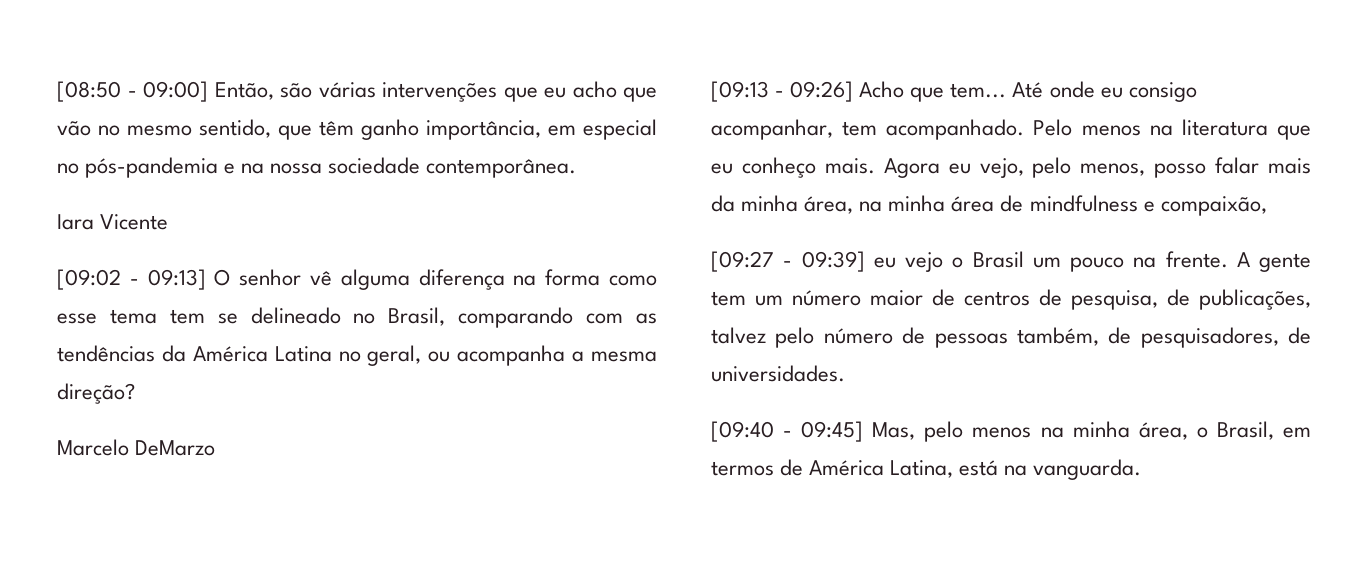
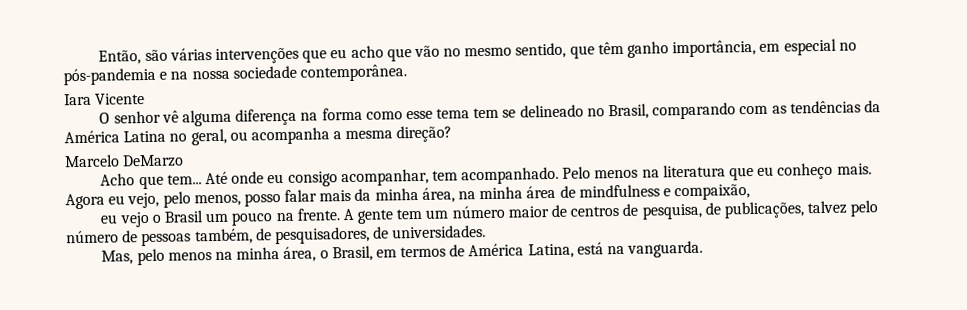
[57,81,208,102] [08:50 - 09:00] -> (98, 57) none
[57,269,206,290] [09:02 - 09:13] -> (146, 99) none
[711,81,854,102] [09:13 - 09:26] -> (185, 161) none
[711,251,865,272] [09:27 - 09:39] -> (751, 192) none
[711,421,864,442] [09:40 - 09:45] -> (487, 231) none

